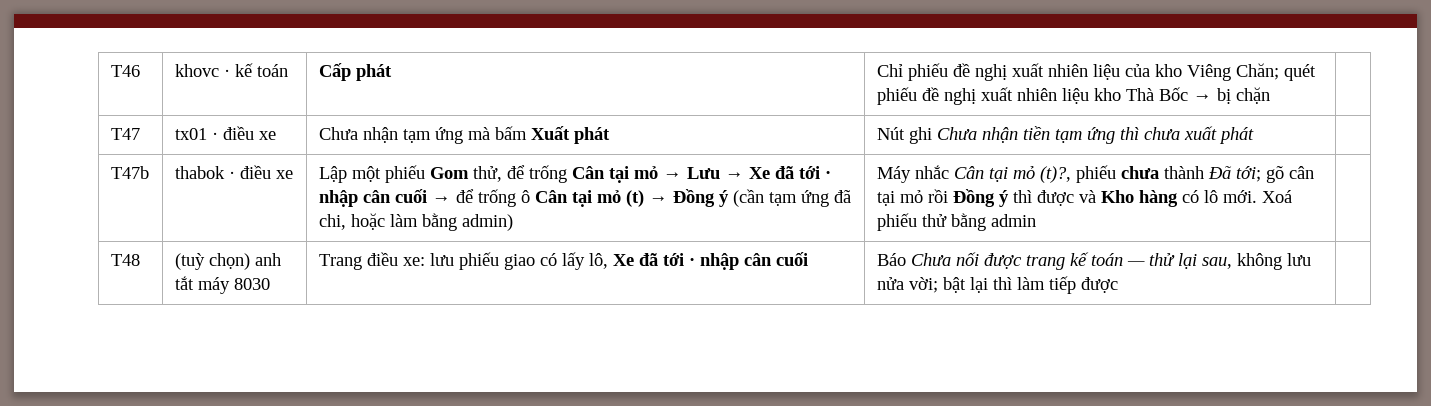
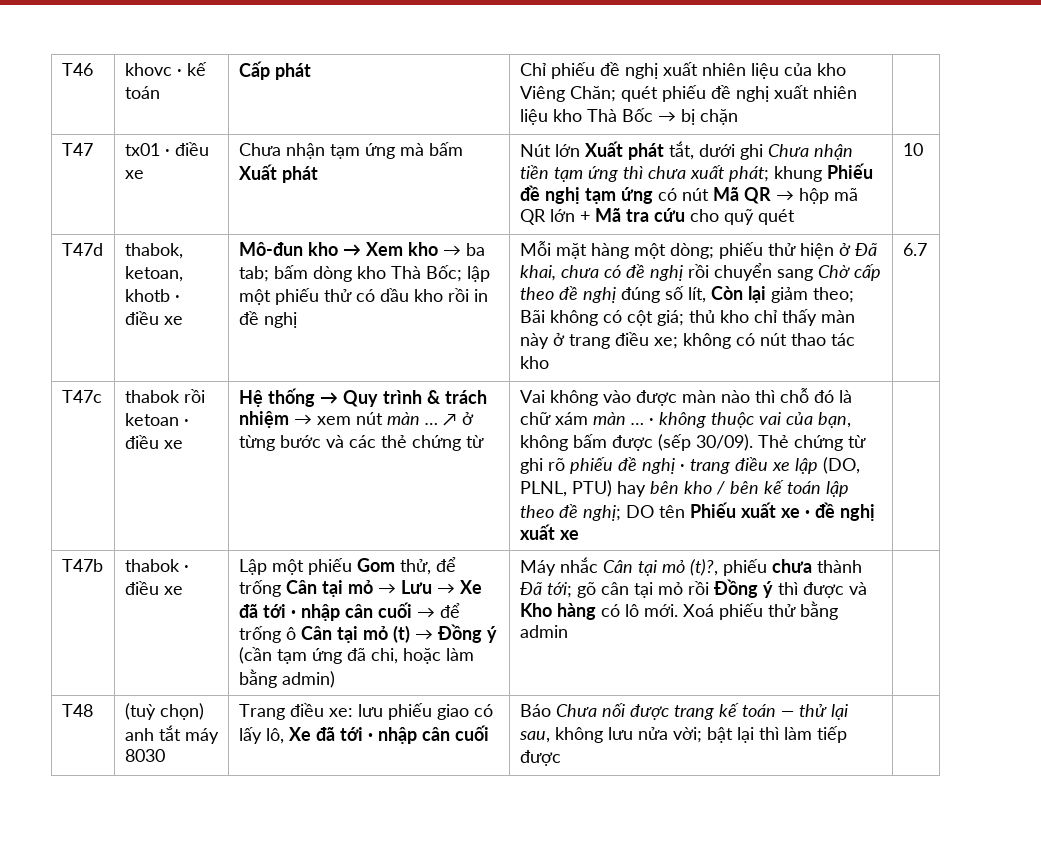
(905, 133) none -> [554,141,735,160] lớn Xuất phát tắt, dưới
[1218,127,1254,144] phát -> [728,163,873,182] [519,185,858,204] [519,208,795,225] [902,143,923,156] [61,243,103,256] [124,243,183,259] [124,266,183,282] [124,289,180,302] [124,311,183,325] [238,242,485,256] [238,265,490,282] [238,288,488,305] [238,311,297,328] [519,241,877,259] [519,263,881,281] [519,286,854,303] [519,309,855,326] [519,332,855,349] [519,356,549,369] [902,243,927,256] [61,390,102,403] [124,389,205,403] [124,413,189,426] [124,435,183,449] [238,388,487,407] [238,411,474,428] [238,435,484,451] [519,388,852,406] [519,412,851,428] [519,434,866,451] [519,457,860,474] [519,480,849,497] [519,502,875,521] [519,524,579,540] phát; khung Phiếu đề nghị tạm ứng có nút Mã QR → hộp mã QR lớn + Mã tra cứu cho quỹ quét | 10 // T47d | thabok, ketoan, khotb · điều xe | Mô-đun kho → Xem kho → ba tab; bấm dòng kho Thà Bốc; lập một phiếu thử có dầu kho rồi in đề nghị | Mỗi mặt hàng một dòng; phiếu thử hiện ở Đã khai, chưa có đề nghị rồi chuyển sang Chờ cấp theo đề nghị đúng số lít, Còn lại giảm theo; Bãi không có cột giá; thủ kho chỉ thấy màn này ở trang điều xe; không có nút thao tác kho | 6.7 // T47c | thabok rồi ketoan · điều xe | Hệ thống → Quy trình & trách nhiệm → xem nút màn … ↗ ở từng bước và các thẻ chứng từ | Vai không vào được màn nào thì chỗ đó là chữ xám màn … · không thuộc vai của bạn, không bấm được (sếp 30/09). Thẻ chứng từ ghi rõ phiếu đề nghị · trang điều xe lập (DO, PLNL, PTU) hay bên kho / bên kế toán lập theo đề nghị; DO tên Phiếu xuất xe · đề nghị xuất xe

